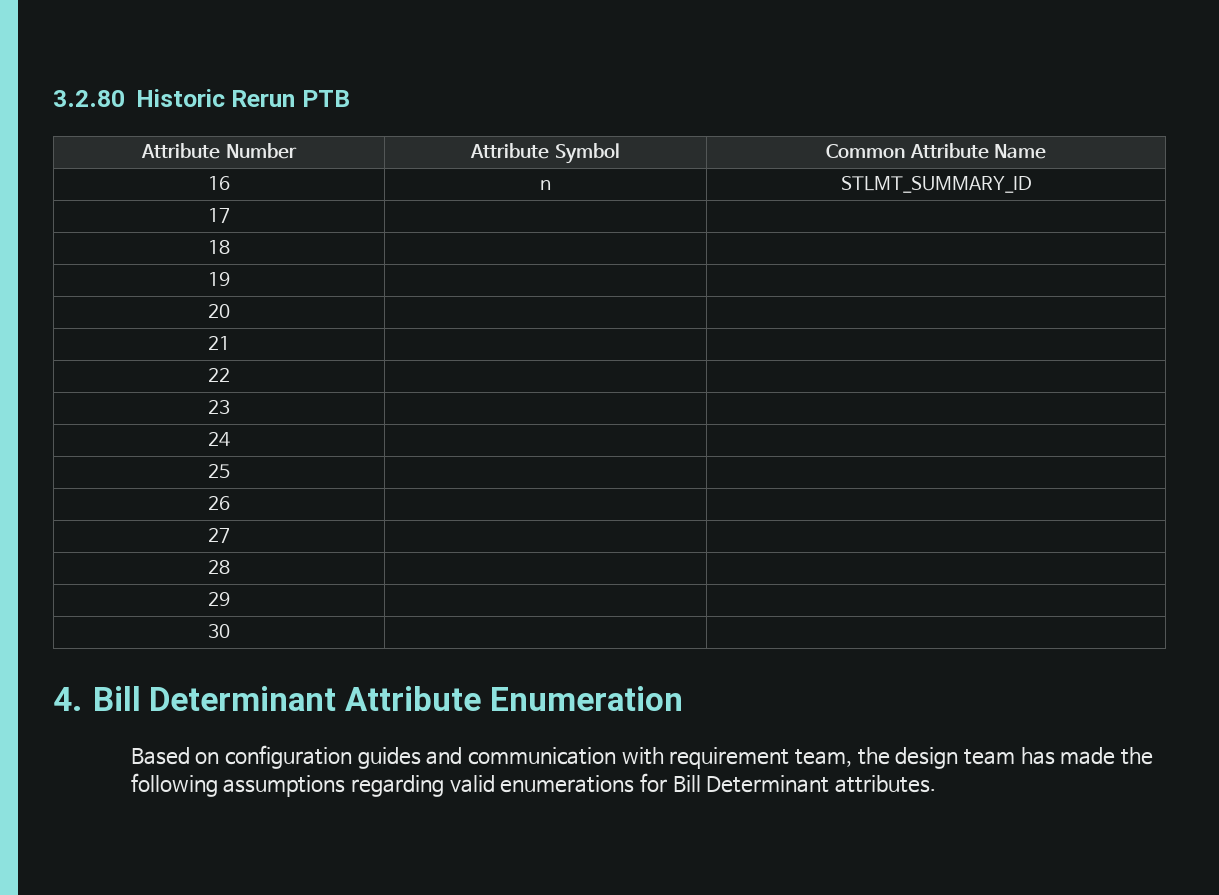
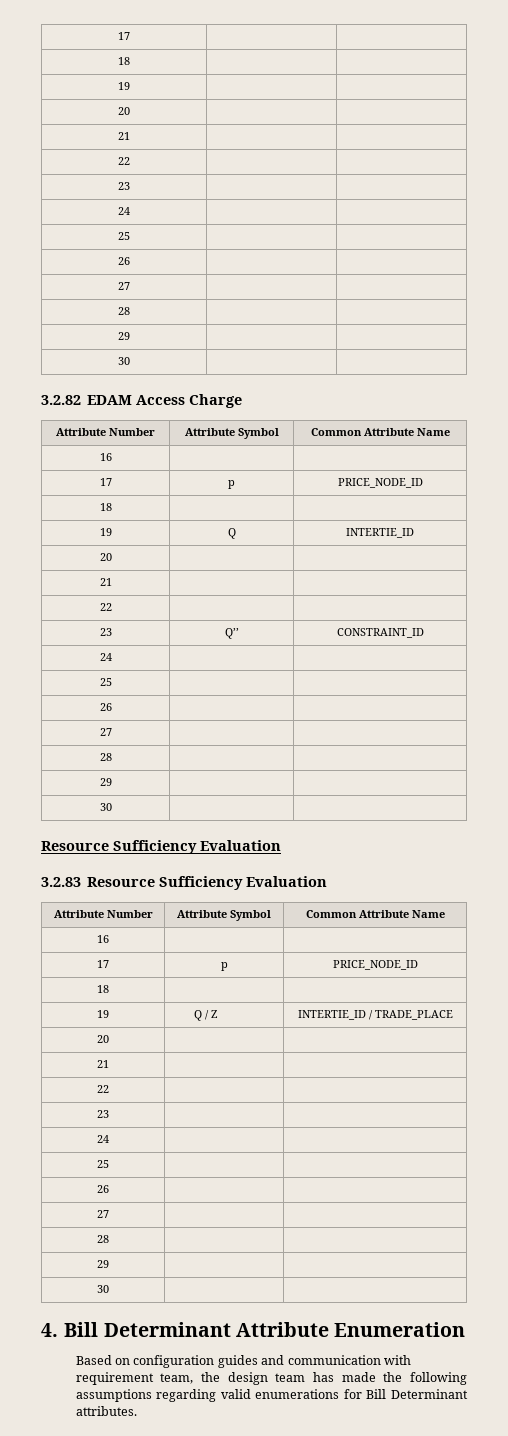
[53,89,350,107] [141,143,297,159] [470,143,620,164] [826,143,1046,159] [208,176,230,190] [540,180,551,190] [840,176,1032,193] [208,208,230,223] [208,240,230,254] [208,272,230,286] 3.2.80 Historic Rerun PTB // Attribute Number | Attribute Symbol | Common Attribute Name // 16 | n | STLMT_SUMMARY_ID // 17 | | // 18 | | // 19 | | -> [118,32,130,40] [118,57,130,65] [118,82,130,90] [118,107,130,115] [118,132,130,140] [118,157,130,165] [118,182,130,190] [118,207,130,215] [118,232,130,240] [118,257,130,265] [118,282,130,290] [118,307,130,315] [118,332,130,340] [118,357,130,365] [41,394,243,408] [56,428,155,436] [184,428,279,439] [310,428,450,436] [99,453,112,461] [99,478,112,486] [228,480,235,489] [337,478,423,488] [99,503,112,511] [99,528,112,536] [227,528,236,539] [346,528,414,538] [99,553,112,561] [99,578,112,586] [99,603,112,611] [99,628,112,636] [224,628,239,639] [336,628,424,638] [99,653,112,661] [99,678,112,686] [99,703,112,711] [99,728,112,736] [99,753,112,761] [99,778,112,786] [99,803,112,811] [41,840,281,854] [41,876,328,890] [53,910,153,918] [177,910,271,921] [305,910,445,918] [97,935,109,943] [97,960,109,968] [220,962,228,971] [332,960,418,970] [97,985,109,993] [97,1010,109,1018] [193,1010,218,1021] [297,1010,453,1020] 17 | | // 18 | | // 19 | | // 20 | | // 21 | | // 22 | | // 23 | | // 24 | | // 25 | | // 26 | | // 27 | | // 28 | | // 29 | | // 30 | | // 3.2.82 EDAM Access Charge // Attribute Number | Attribute Symbol | Common Attribute Name // 16 | | // 17 | p | PRICE_NODE_ID // 18 | | // 19 | Q | INTERTIE_ID // 20 | | // 21 | | // 22 | | // 23 | Q’’ | CONSTRAINT_ID // 24 | | // 25 | | // 26 | | // 27 | | // 28 | | // 29 | | // 30 | | // Resource Sufficiency Evaluation // 3.2.83 Resource Sufficiency Evaluation // Attribute Number | Attribute Symbol | Common Attribute Name // 16 | | // 17 | p | PRICE_NODE_ID // 18 | | // 19 | Q / Z | INTERTIE_ID / TRADE_PLACE

